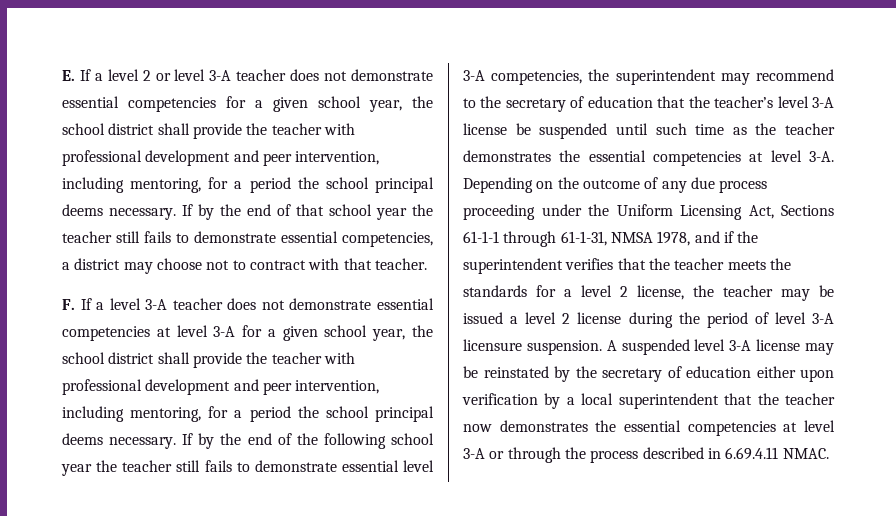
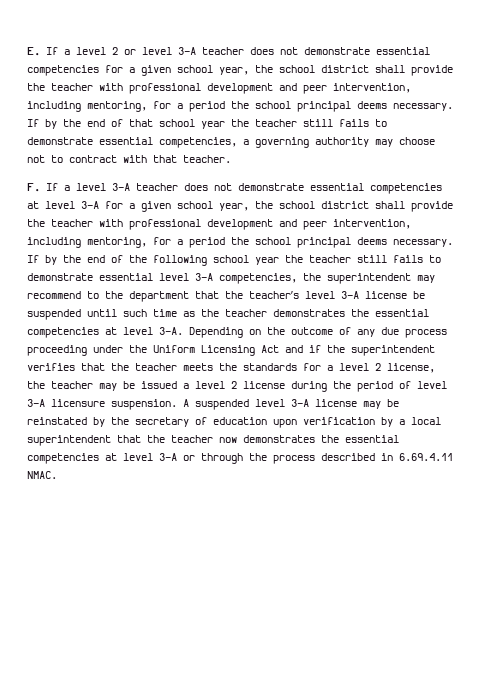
[74,258,121,270] district -> [255,137,369,148] governing authority
[505,96,653,112] secretary of education -> [129,291,189,302] department
[748,205,834,219] [463,231,691,247] Act, Sections 61-1-1 through 61-1-31, NMSA 1978, -> [261,345,279,353] Act
[756,366,796,378] either -> (267, 421) none

